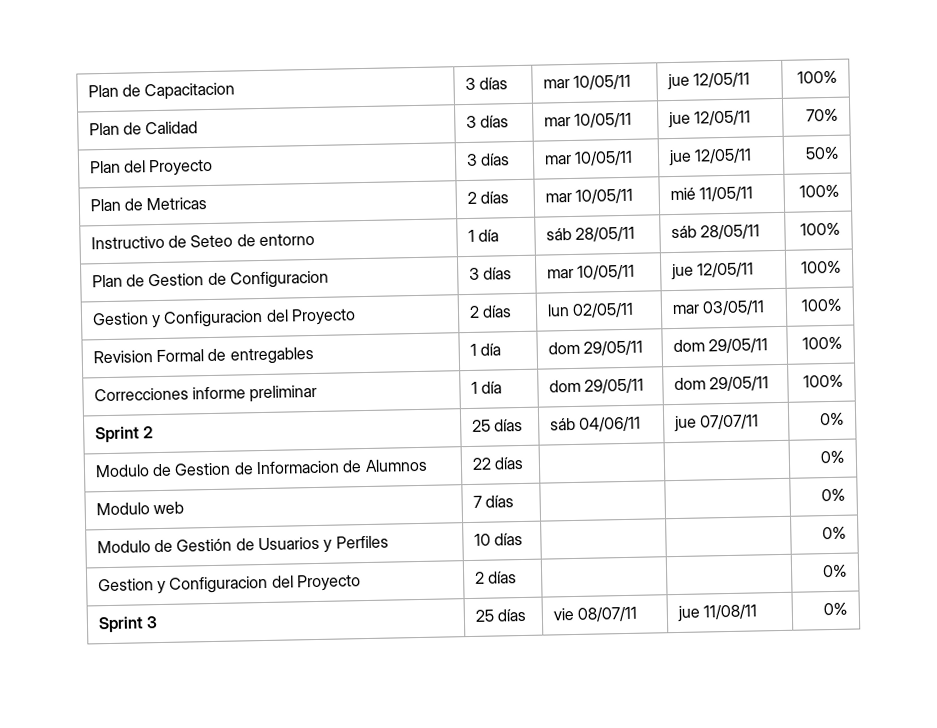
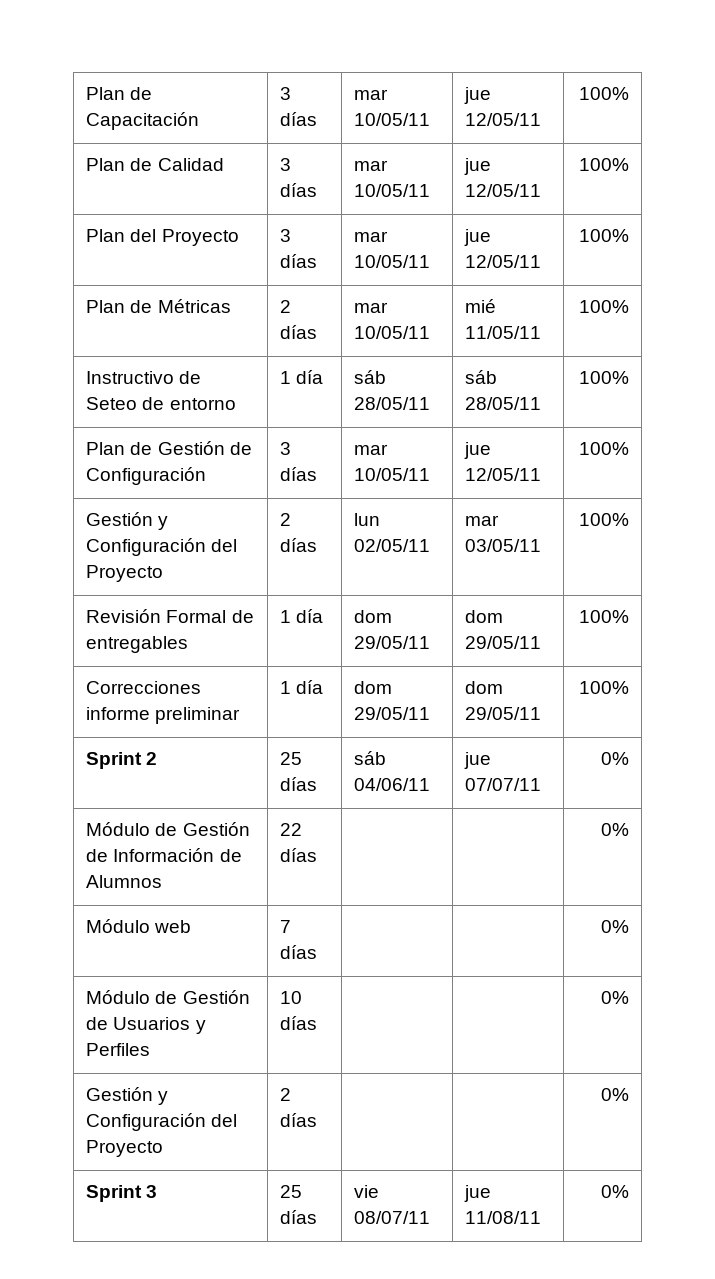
[87,82,236,101] Plan de Capacitacion -> [86,87,153,100] [86,112,200,130] Plan de Capacitación
[806,108,840,122] 70% -> [578,158,629,171] 100%
[805,146,841,160] [89,197,208,212] 50% // Plan de Metricas -> [578,229,629,242] [86,299,231,313] 100% // Plan de Métricas
[148,270,329,289] [468,267,512,280] [546,264,635,280] [670,262,754,281] [801,260,843,274] [91,309,264,329] Gestion de Configuracion | 3 días | mar 10/05/11 | jue 12/05/11 | 100% // Gestion y Configuracion -> [157,441,252,455] [86,467,207,485] [280,442,292,455] [280,467,318,481] [354,444,389,455] [354,468,431,481] [464,442,492,459] [465,468,542,481] [578,442,629,455] [86,512,169,530] [86,538,207,556] Gestión de Configuración | 3 días | mar 10/05/11 | jue 12/05/11 | 100% // Gestión y Configuración
[92,350,153,364] Revision -> [86,609,162,623] Revisión
[94,460,340,478] Modulo de Gestion de Informacion -> [86,822,250,836] [86,848,215,862] Módulo de Gestión de Información
[95,502,150,516] Modulo -> [86,919,151,933] Módulo
[96,540,151,554] Modulo -> [86,990,151,1004] Módulo
[97,575,269,595] Gestion y Configuracion -> [86,1087,169,1105] [86,1113,207,1131] Gestión y Configuración

